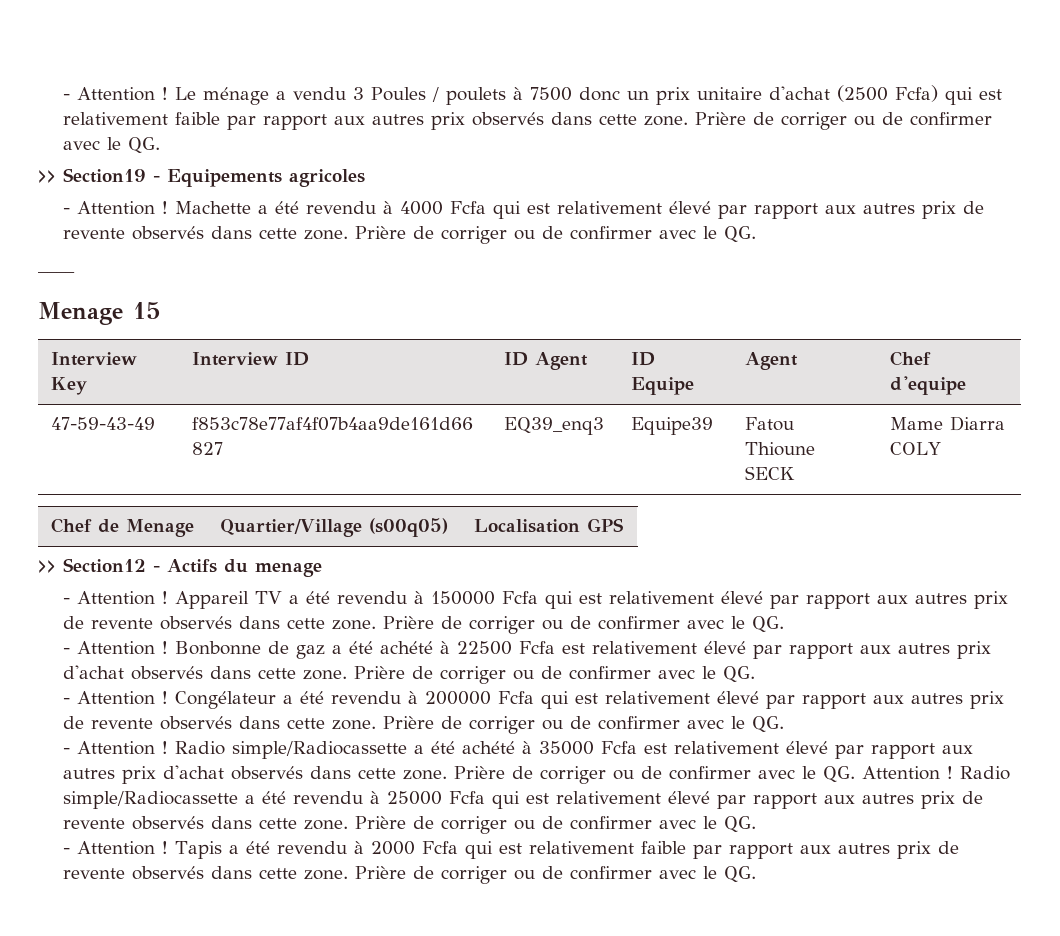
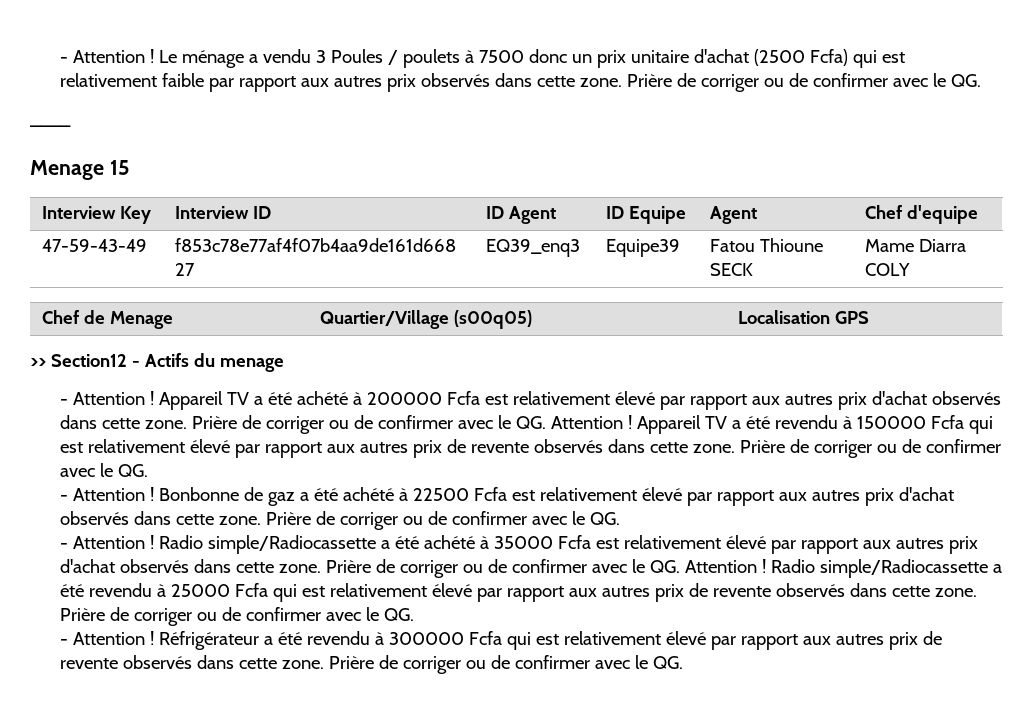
[38,168,365,187] [63,201,985,219] [63,226,757,244] // >> Section19 - Equipements agricoles // - Attention ! Machette a été revendu à 4000 Fcfa qui est relativement élevé par rapport aux autres prix de revente observés dans cette zone. Prière de corriger ou de confirmer avec le QG. -> (981, 80) none
(331, 597) none -> [296,391,1001,410] [59,415,770,434] achété à 200000 Fcfa est relativement élevé par rapport aux autres prix d'achat observés dans cette zone. Prière de corriger ou de confirmer avec le QG. Attention ! Appareil TV a été
[63,691,1005,709] [63,716,785,734] // - Attention ! Congélateur a été revendu à 200000 Fcfa qui est relativement élevé par rapport aux autres prix de revente observés dans cette zone. Prière de corriger ou de confirmer avec le QG. -> (620, 518) none
[175,841,687,859] Tapis a été revendu à 2000 Fcfa qui est relativement faible -> [158,631,706,650] Réfrigérateur a été revendu à 300000 Fcfa qui est relativement élevé

